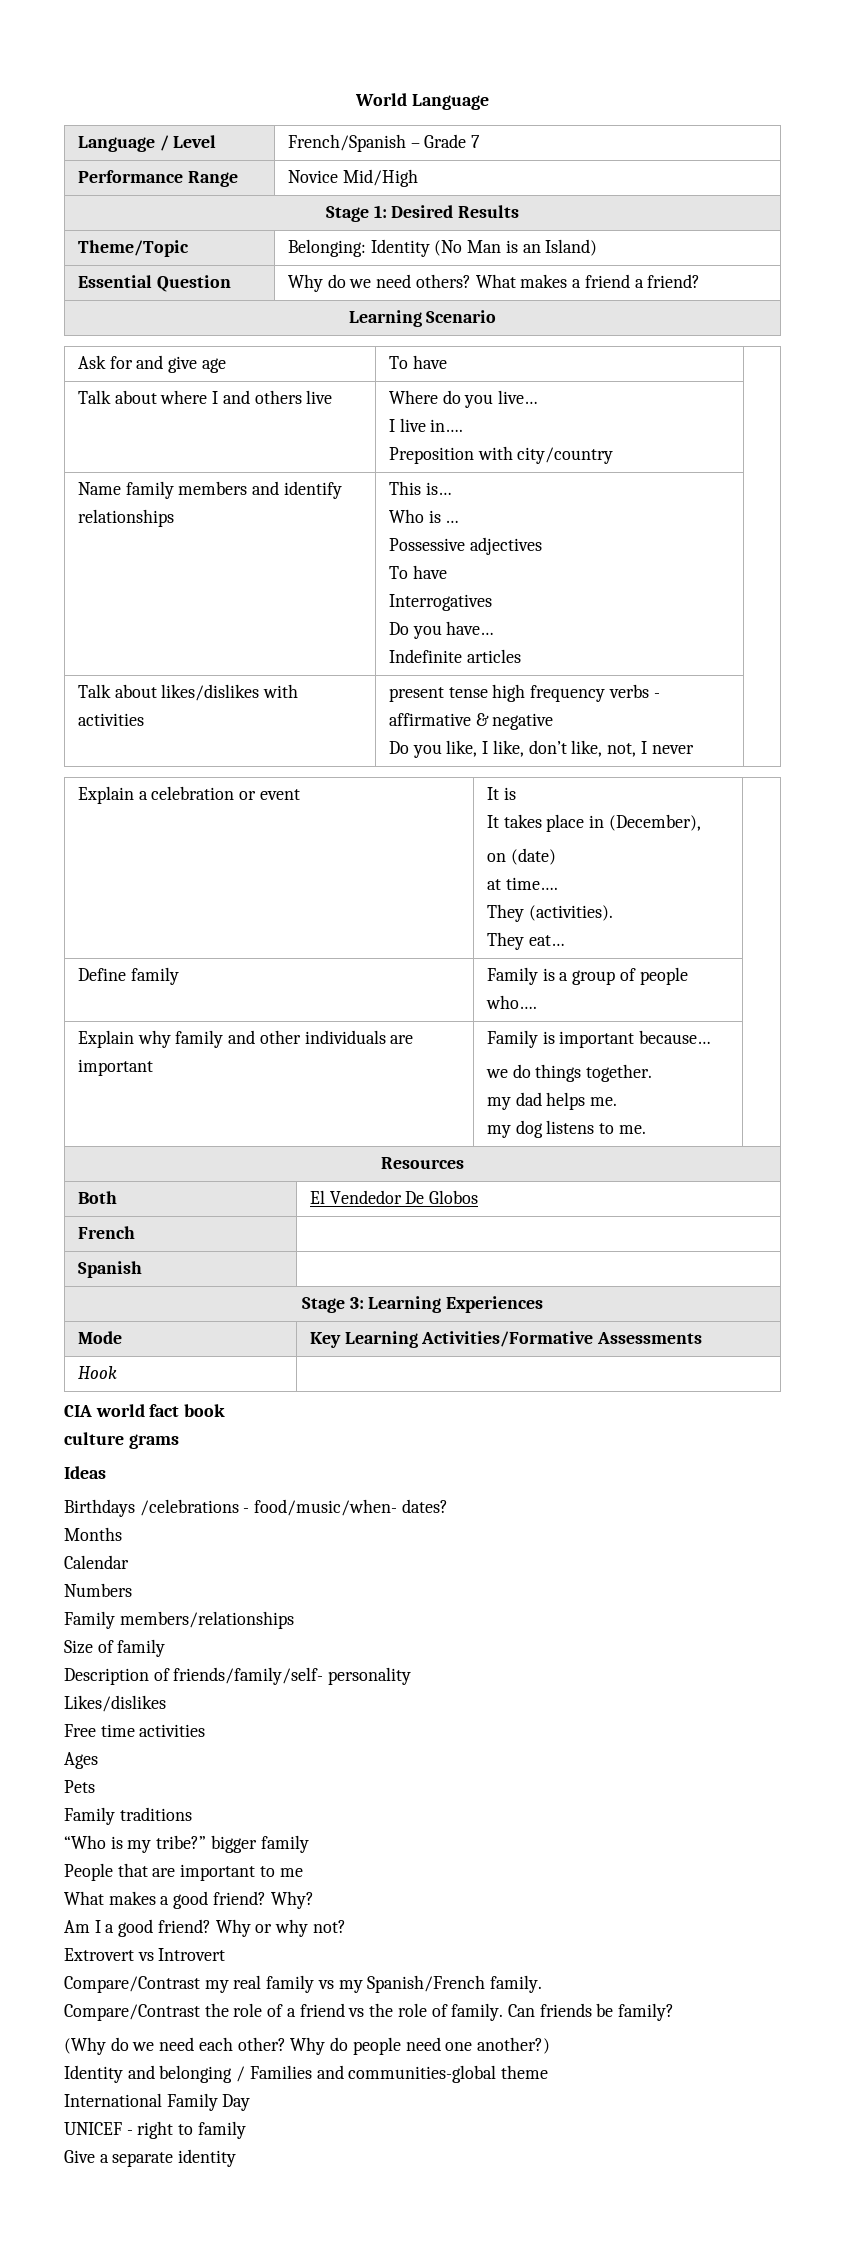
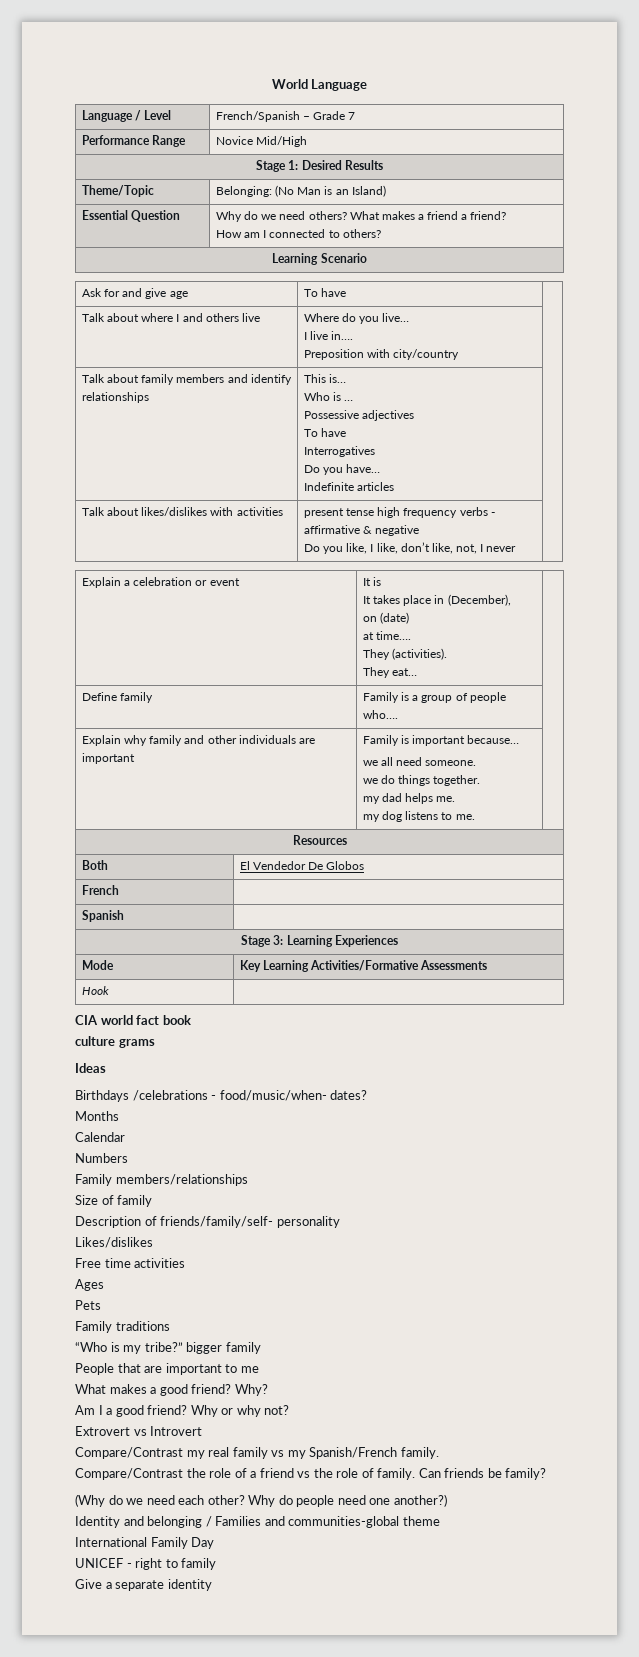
[370,239,430,257] Identity -> (273, 191) none
(701, 281) none -> [216,229,381,238] // How am I connected to others?
[77,482,121,495] Name -> [82,374,140,383] Talk about
(712, 1037) none -> [363,757,477,766] // we all need someone.

